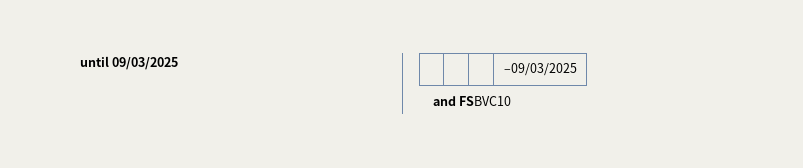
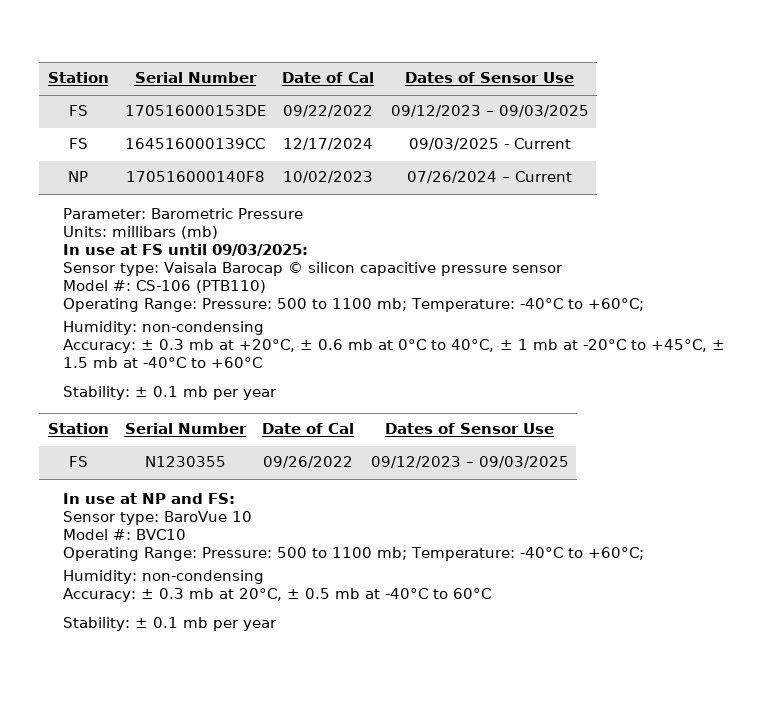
[79,56,179,70] [503,63,577,76] [432,96,512,106] until 09/03/2025 // | | | –09/03/2025 // and FSBVC10 -> [47,72,109,83] [134,72,257,83] [282,72,374,83] [405,72,574,83] [68,105,88,116] [124,105,266,116] [283,105,373,117] [390,105,589,117] [68,138,88,149] [125,138,265,149] [283,138,373,150] [408,138,571,150] [68,171,88,182] [125,171,265,182] [283,171,373,183] [407,171,572,183] [62,208,303,219] [62,226,218,239] [62,244,308,256] [62,262,563,276] [62,280,266,293] [62,298,644,312] [62,321,264,335] [62,339,726,353] [62,357,262,368] [62,386,277,400] [47,423,109,434] [124,423,247,434] [262,423,354,434] [385,423,554,434] [68,456,88,467] [144,456,226,467] [263,456,353,468] [370,456,569,468] [62,493,235,504] [62,511,252,525] [62,529,186,540] [62,547,644,561] [62,570,264,584] [62,588,491,602] [62,617,277,631] Station | Serial Number | Date of Cal | Dates of Sensor Use // FS | 170516000153DE | 09/22/2022 | 09/12/2023 – 09/03/2025 // FS | 164516000139CC | 12/17/2024 | 09/03/2025 - Current // NP | 170516000140F8 | 10/02/2023 | 07/26/2024 – Current // Parameter: Barometric Pressure // Units: millibars (mb) // In use at FS until 09/03/2025: // Sensor type: Vaisala Barocap © silicon capacitive pressure sensor // Model #: CS-106 (PTB110) // Operating Range: Pressure: 500 to 1100 mb; Temperature: -40°C to +60°C; // Humidity: non-condensing // Accuracy: ± 0.3 mb at +20°C, ± 0.6 mb at 0°C to 40°C, ± 1 mb at -20°C to +45°C, ± 1.5 mb at -40°C to +60°C // Stability: ± 0.1 mb per year // Station | Serial Number | Date of Cal | Dates of Sensor Use // FS | N1230355 | 09/26/2022 | 09/12/2023 – 09/03/2025 // In use at NP and FS: // Sensor type: BaroVue 10 // Model #: BVC10 // Operating Range: Pressure: 500 to 1100 mb; Temperature: -40°C to +60°C; // Humidity: non-condensing // Accuracy: ± 0.3 mb at 20°C, ± 0.5 mb at -40°C to 60°C // Stability: ± 0.1 mb per year

